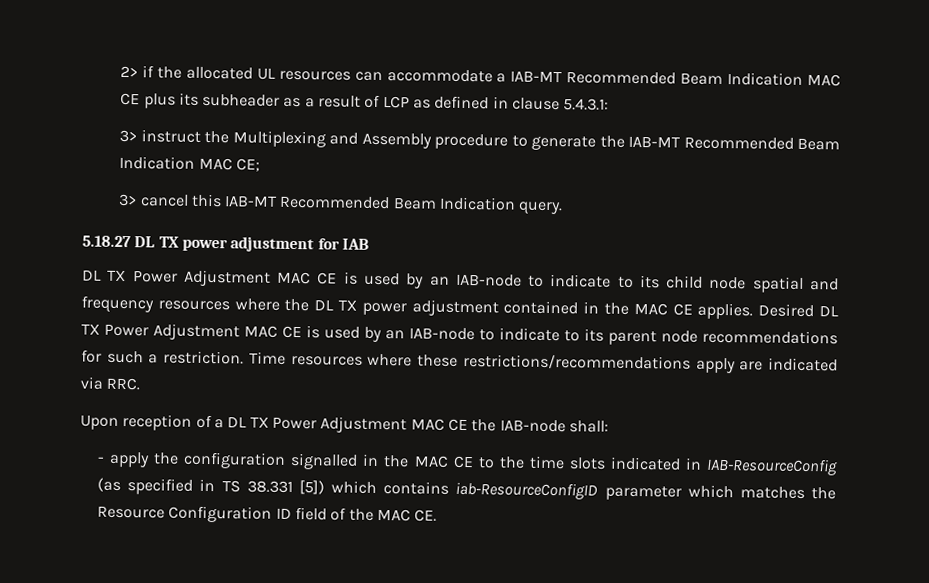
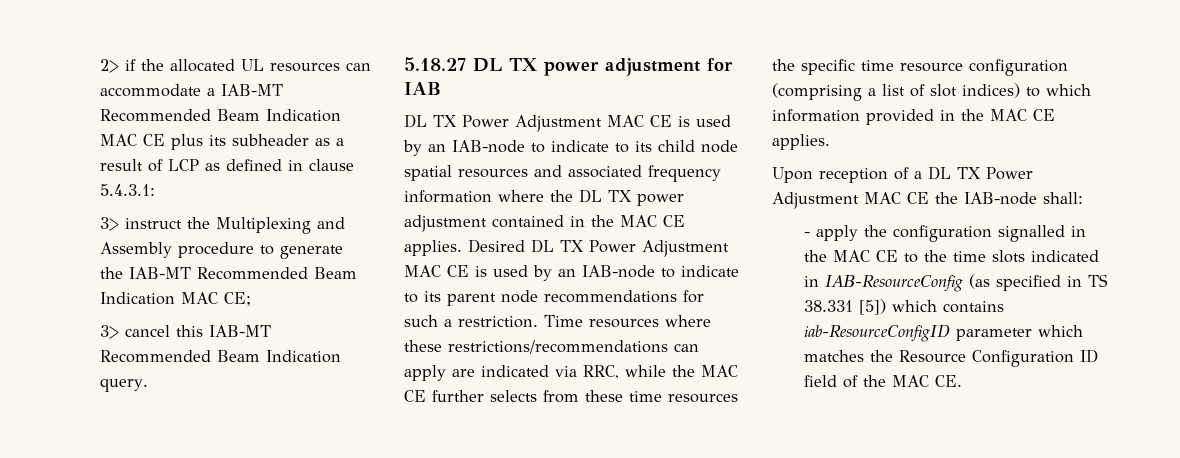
[810,278,840,291] [81,295,230,313] and frequency resources -> [458,165,721,182] [404,190,492,203] resources and associated frequency information
(691, 362) none -> [674,343,699,352] can
[106,377,141,391] RRC. -> [583,365,738,379] [404,390,738,403] [772,59,1068,76] [772,83,1091,101] [772,109,1055,125] [772,134,830,150] RRC, while the MAC CE further selects from these time resources the specific time resource configuration (comprising a list of slot indices) to which information provided in the MAC CE applies.

